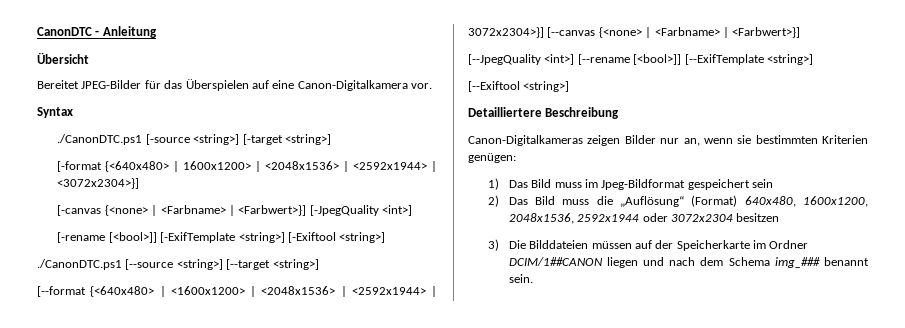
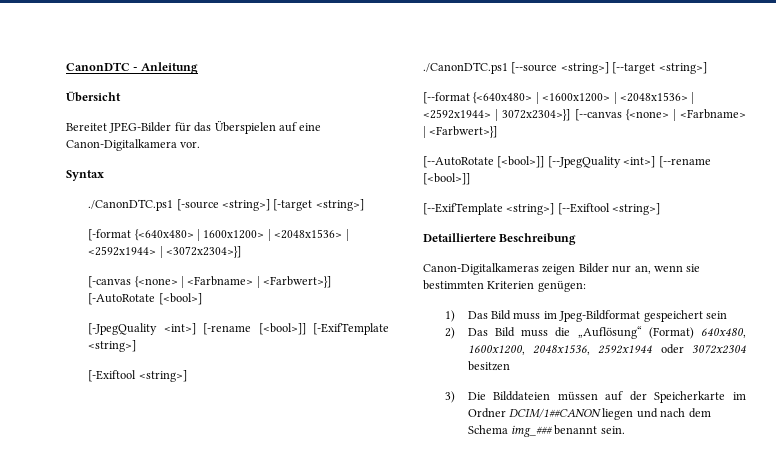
(307, 210) none -> [88,293,202,305] [-AutoRotate [<bool>] //
(413, 210) // -> (196, 329) none
(285, 237) none -> (137, 346) //
(801, 32) none -> [423,156,545,168] [--AutoRotate [<bool>]]
(682, 59) none -> (470, 179) //
(813, 59) // -> (555, 209) none

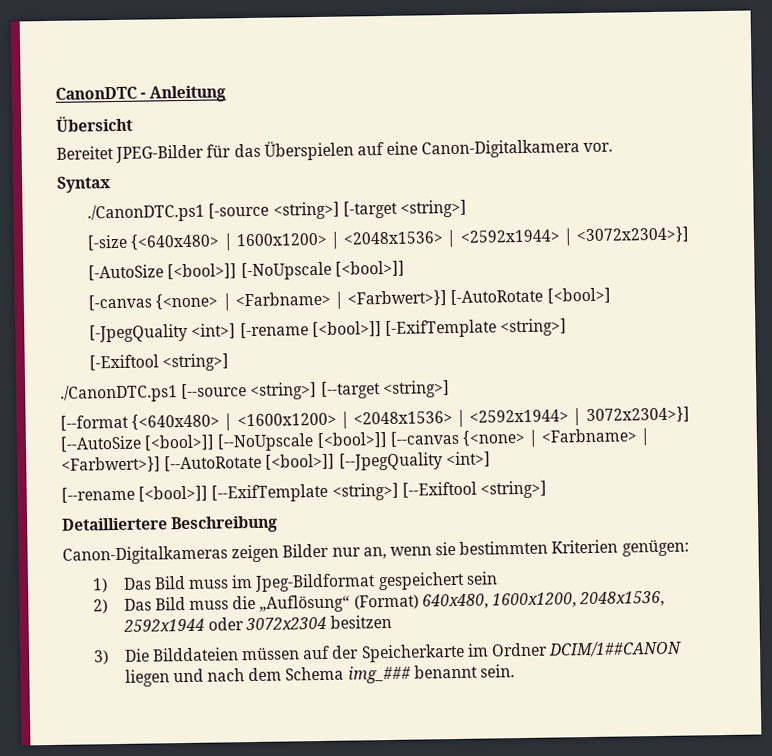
[88,229,132,241] [-format -> [87,234,129,251] [-size
(242, 252) none -> [88,260,405,281] // [-AutoSize [<bool>]] [-NoUpscale [<bool>]]
(571, 115) none -> [60,431,388,452] [--AutoSize [<bool>]] [--NoUpscale [<bool>]]
(498, 132) // -> (161, 464) none
(656, 162) none -> (491, 459) //
(470, 179) // -> (209, 493) none

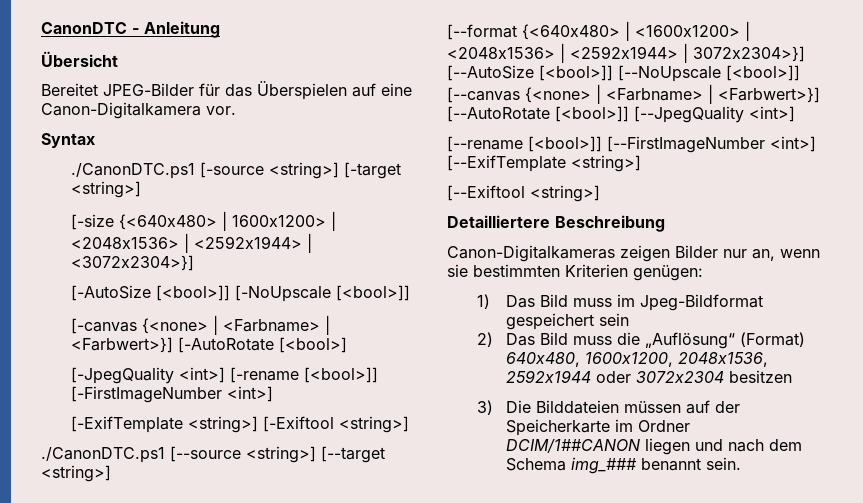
(382, 329) none -> [70,386,273,403] [-FirstImageNumber <int>] //
(568, 327) // -> (258, 424) none
(209, 493) none -> [607,136,816,153] [--FirstImageNumber <int>]
(399, 491) none -> (641, 163) //

